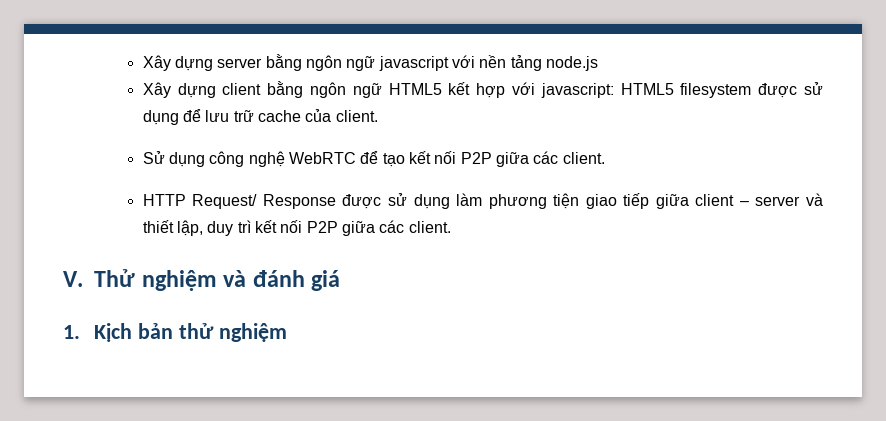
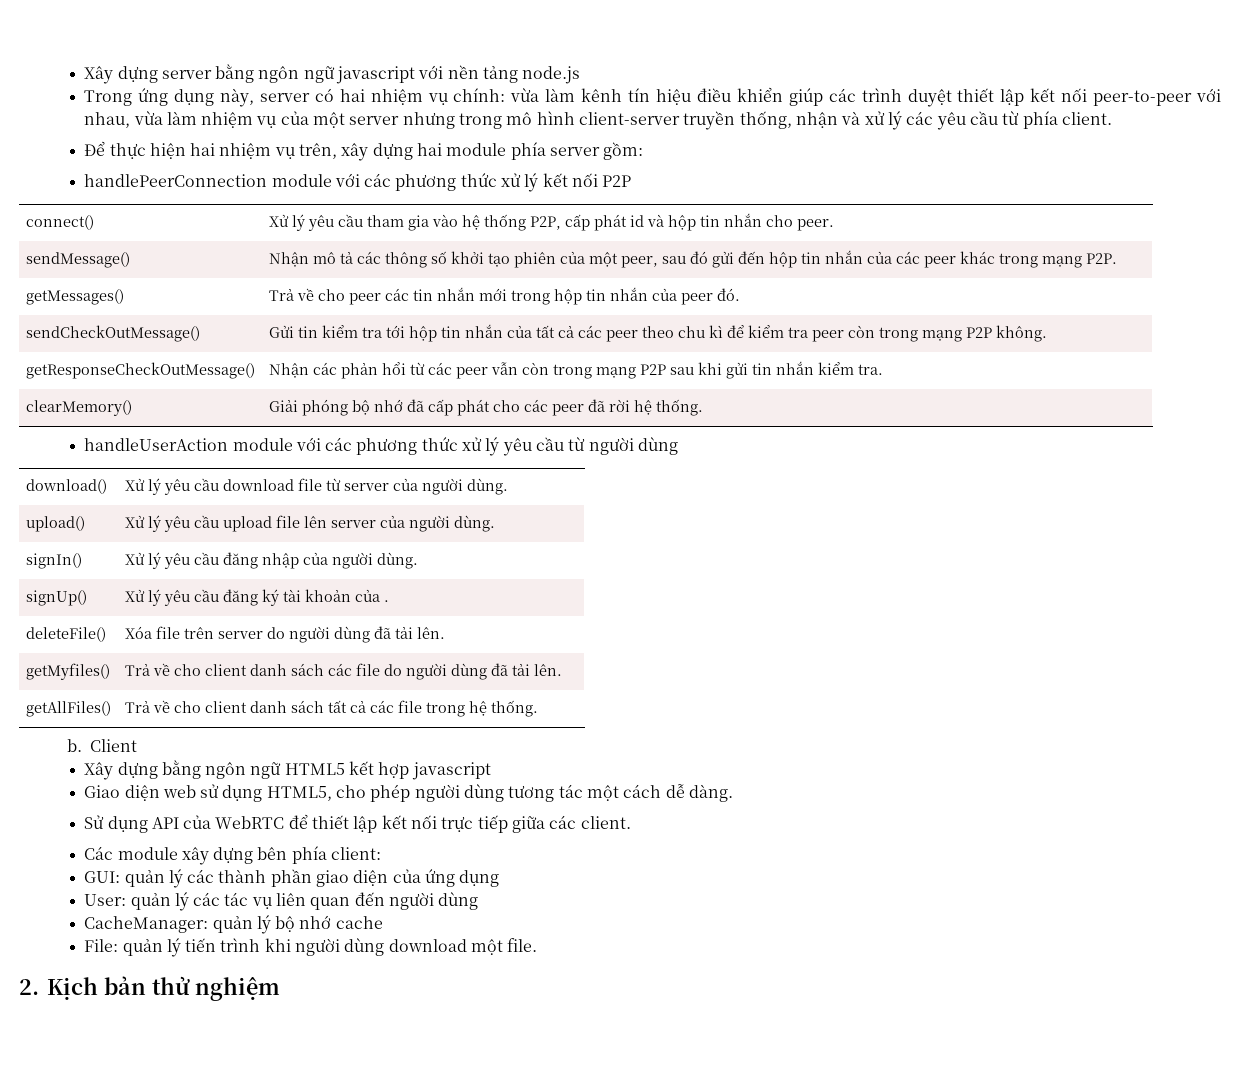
[142,82,262,98] // Xây dựng client -> [84,87,1221,107] [84,111,1112,130] [84,141,644,161] [84,173,632,192] [25,215,94,230] [268,213,834,231] [25,252,130,268] [268,250,1117,268] [25,289,124,305] [268,287,740,305] [25,325,200,342] [268,324,1047,342] [25,362,255,379] [268,361,883,379] [25,400,132,416] [268,399,703,416] [84,437,679,456] [25,479,107,494] [124,478,508,495] [25,516,85,532] [124,515,495,532] [25,553,82,569] [124,552,418,569] [25,590,87,606] [124,589,389,606] [25,627,106,642] [124,626,445,643] [25,663,110,680] [124,663,562,680] [25,701,111,717] [124,700,538,717] [66,739,138,752] [84,762,158,780] // Trong ứng dụng này, server có hai nhiệm vụ chính: vừa làm kênh tín hiệu điều khiển giúp các trình duyệt thiết lập kết nối peer-to-peer với nhau, vừa làm nhiệm vụ của một server nhưng trong mô hình client-server truyền thống, nhận và xử lý các yêu cầu từ phía client. // Để thực hiện hai nhiệm vụ trên, xây dựng hai module phía server gồm: // handlePeerConnection module với các phương thức xử lý kết nối P2P // connect() | Xử lý yêu cầu tham gia vào hệ thống P2P, cấp phát id và hộp tin nhắn cho peer. // sendMessage() | Nhận mô tả các thông số khởi tạo phiên của một peer, sau đó gửi đến hộp tin nhắn của các peer khác trong mạng P2P. // getMessages() | Trả về cho peer các tin nhắn mới trong hộp tin nhắn của peer đó. // sendCheckOutMessage() | Gửi tin kiểm tra tới hộp tin nhắn của tất cả các peer theo chu kì để kiểm tra peer còn trong mạng P2P không. // getResponseCheckOutMessage() | Nhận các phản hổi từ các peer vẫn còn trong mạng P2P sau khi gửi tin nhắn kiểm tra. // clearMemory() | Giải phóng bộ nhớ đã cấp phát cho các peer đã rời hệ thống. // handleUserAction module với các phương thức xử lý yêu cầu từ người dùng // download() | Xử lý yêu cầu download file từ server của người dùng. // upload() | Xử lý yêu cầu upload file lên server của người dùng. // signIn() | Xử lý yêu cầu đăng nhập của người dùng. // signUp() | Xử lý yêu cầu đăng ký tài khoản của . // deleteFile() | Xóa file trên server do người dùng đã tải lên. // getMyfiles() | Trả về cho client danh sách các file do người dùng đã tải lên. // getAllFiles() | Trả về cho client danh sách tất cả các file trong hệ thống. // b. Client // Xây dựng
[511,82,823,98] [142,109,378,125] [142,151,605,167] [142,193,823,209] [142,220,451,236] [63,269,341,291] [63,325,80,339] với javascript: HTML5 filesystem được sử dụng để lưu trữ cache của client. // Sử dụng công nghệ WebRTC để tạo kết nối P2P giữa các client. // HTTP Request/ Response được sử dụng làm phương tiện giao tiếp giữa client – server và thiết lập, duy trì kết nối P2P giữa các client. // V. Thử nghiệm và đánh giá // 1. -> [411,762,491,780] [84,784,734,802] [84,814,631,833] [84,846,382,865] [84,869,500,888] [84,892,479,911] [84,915,383,934] [84,938,538,957] [19,979,39,995] javascript // Giao diện web sử dụng HTML5, cho phép người dùng tương tác một cách dễ dàng. // Sử dụng API của WebRTC để thiết lập kết nối trực tiếp giữa các client. // Các module xây dựng bên phía client: // GUI: quản lý các thành phần giao diện của ứng dụng // User: quản lý các tác vụ liên quan đến người dùng // CacheManager: quản lý bộ nhớ cache // File: quản lý tiến trình khi người dùng download một file. // 2.

